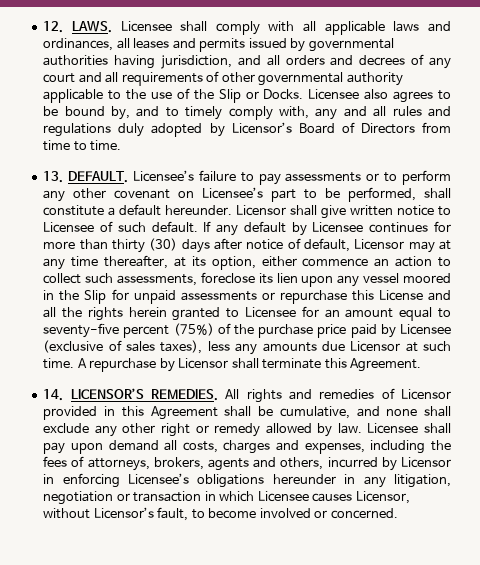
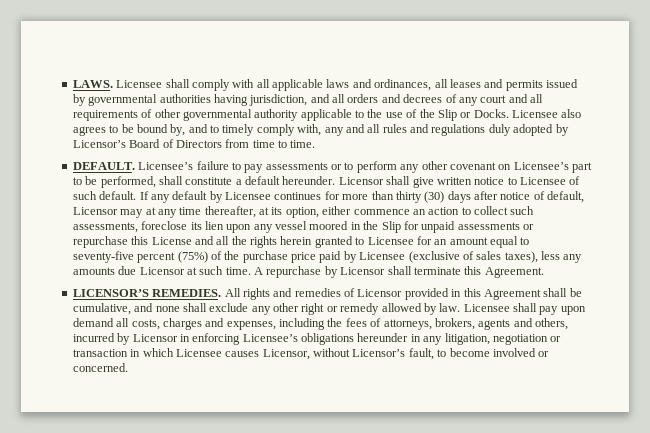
[43,21,64,33] 12. -> (72, 84) none
[43,171,64,183] 13. -> (316, 144) none
[43,389,64,401] 14. -> (544, 272) none

